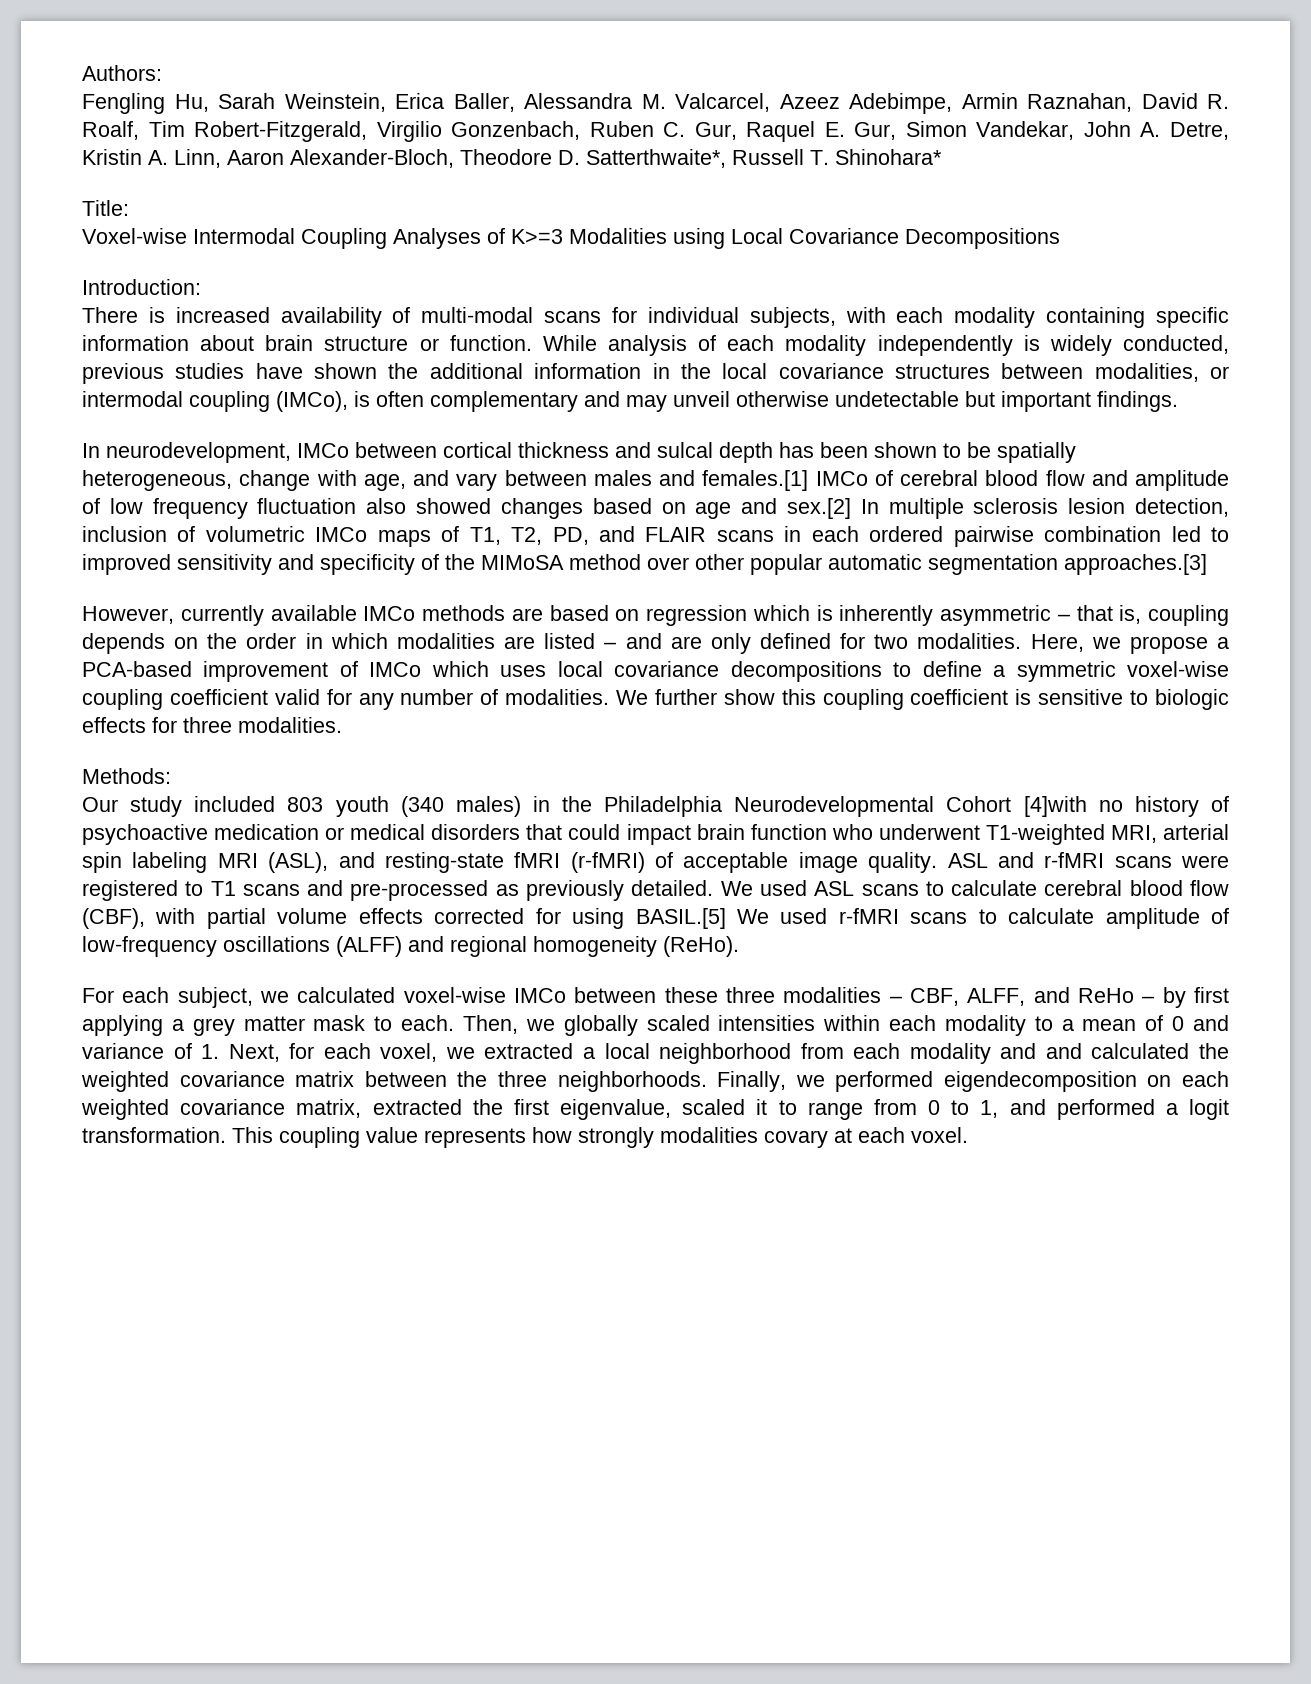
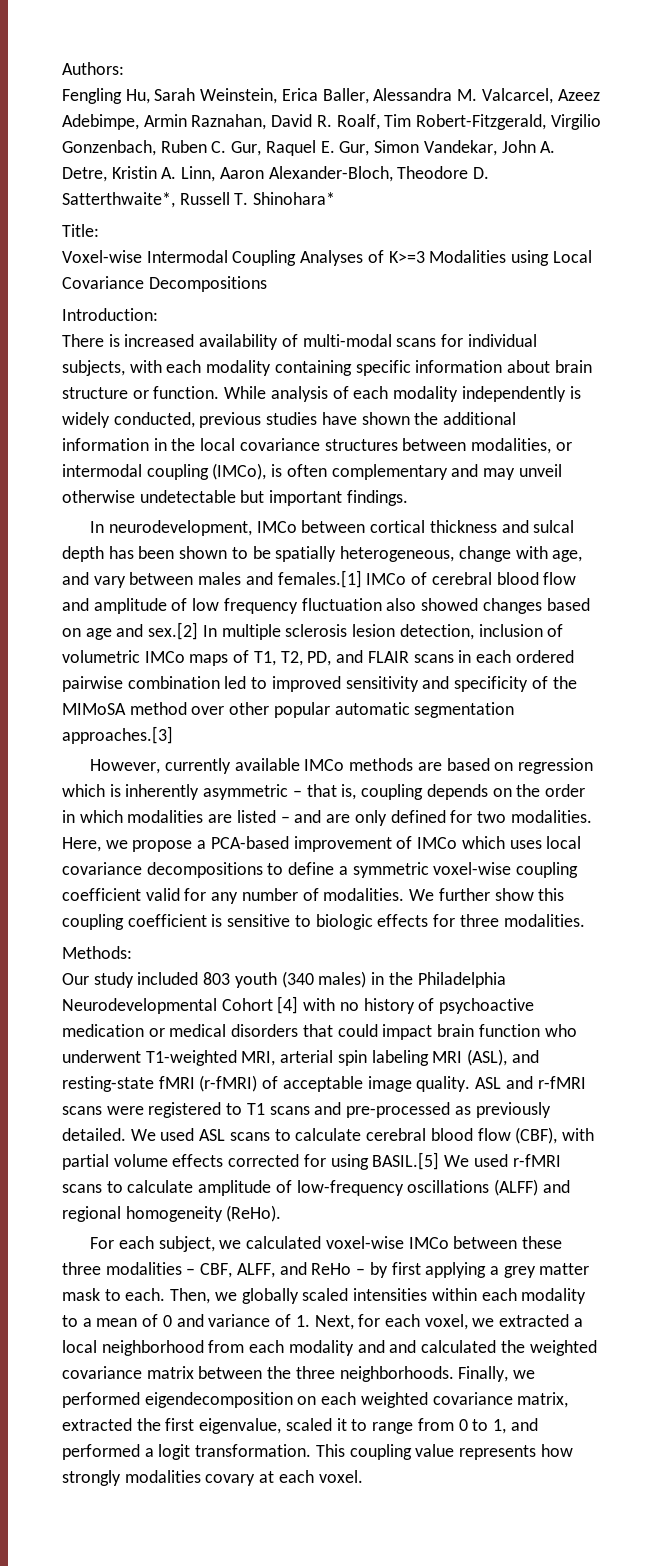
[1023,796,1087,817] [4]with -> [277,996,336,1014] [4] with

